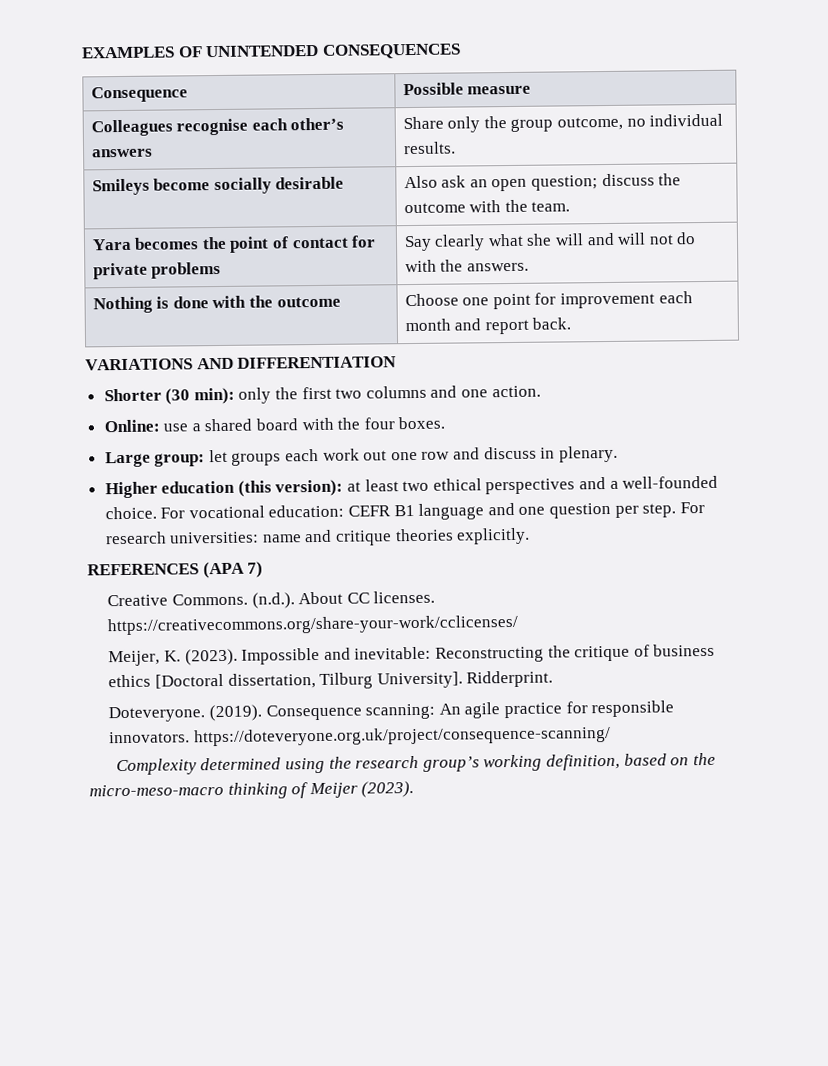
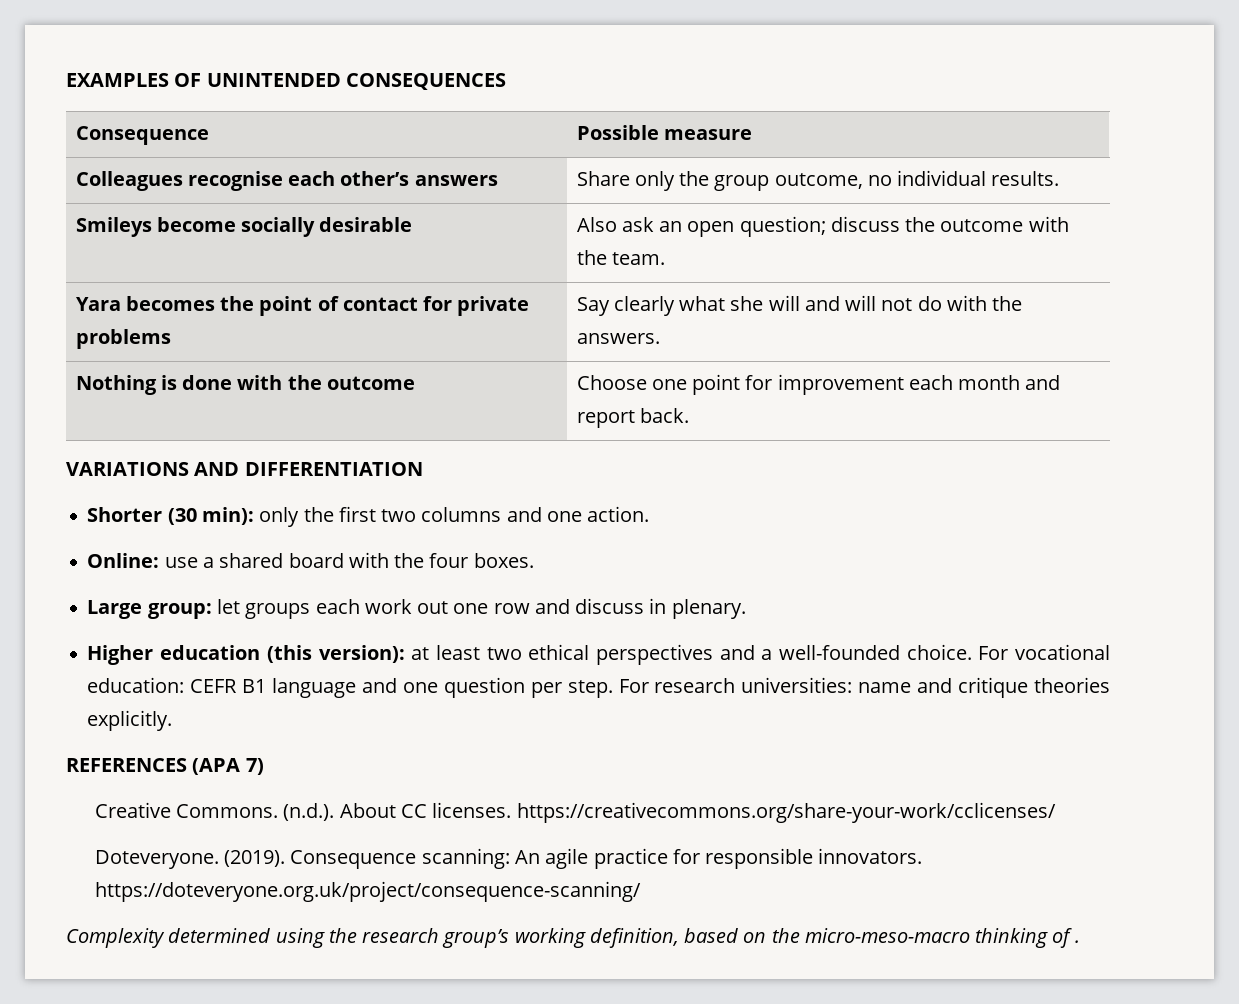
[108,643,716,667] [108,670,554,689] // Meijer, K. (2023). Impossible and inevitable: Reconstructing the critique of business ethics [Doctoral dissertation, Tilburg University]. Ridderprint. -> (1056, 812) none
[308,781,415,799] Meijer (2023). -> [1074,940,1080,943] .

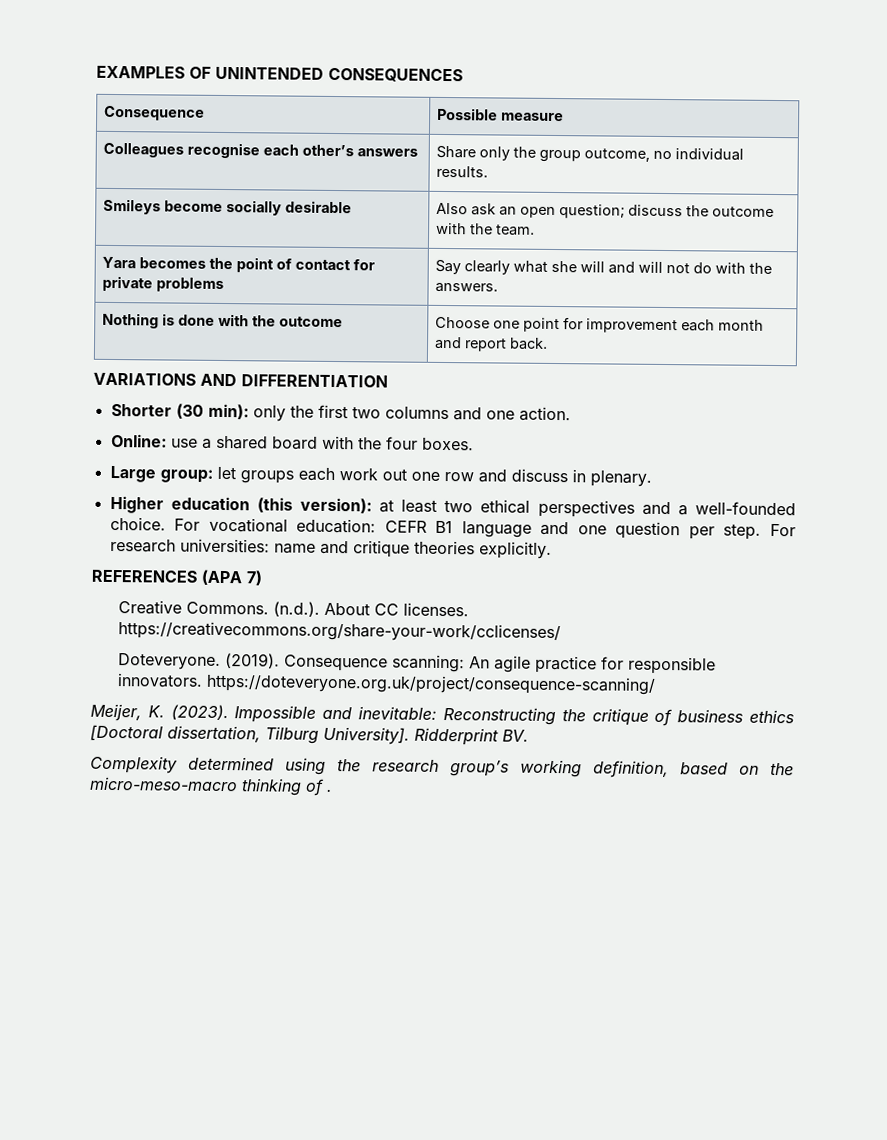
(641, 891) none -> [90,703,795,727] [90,724,529,746] // Meijer, K. (2023). Impossible and inevitable: Reconstructing the critique of business ethics [Doctoral dissertation, Tilburg University]. Ridderprint BV.

